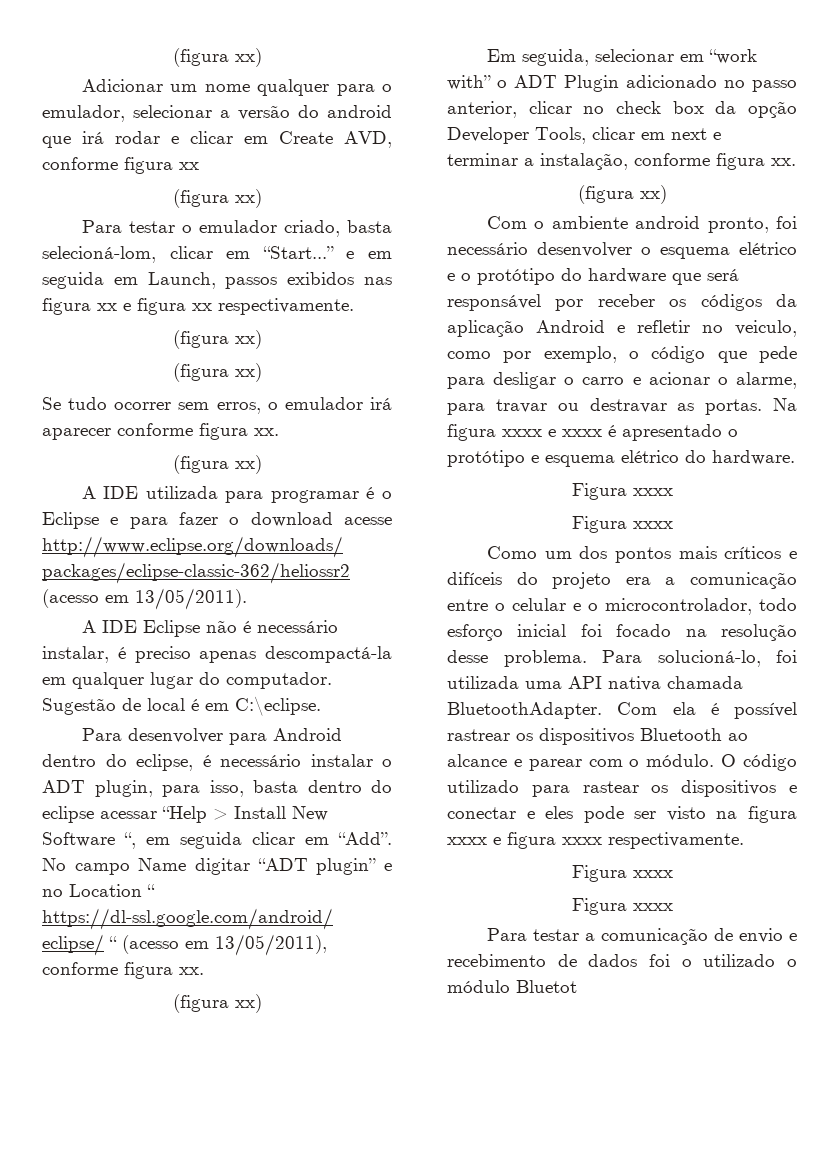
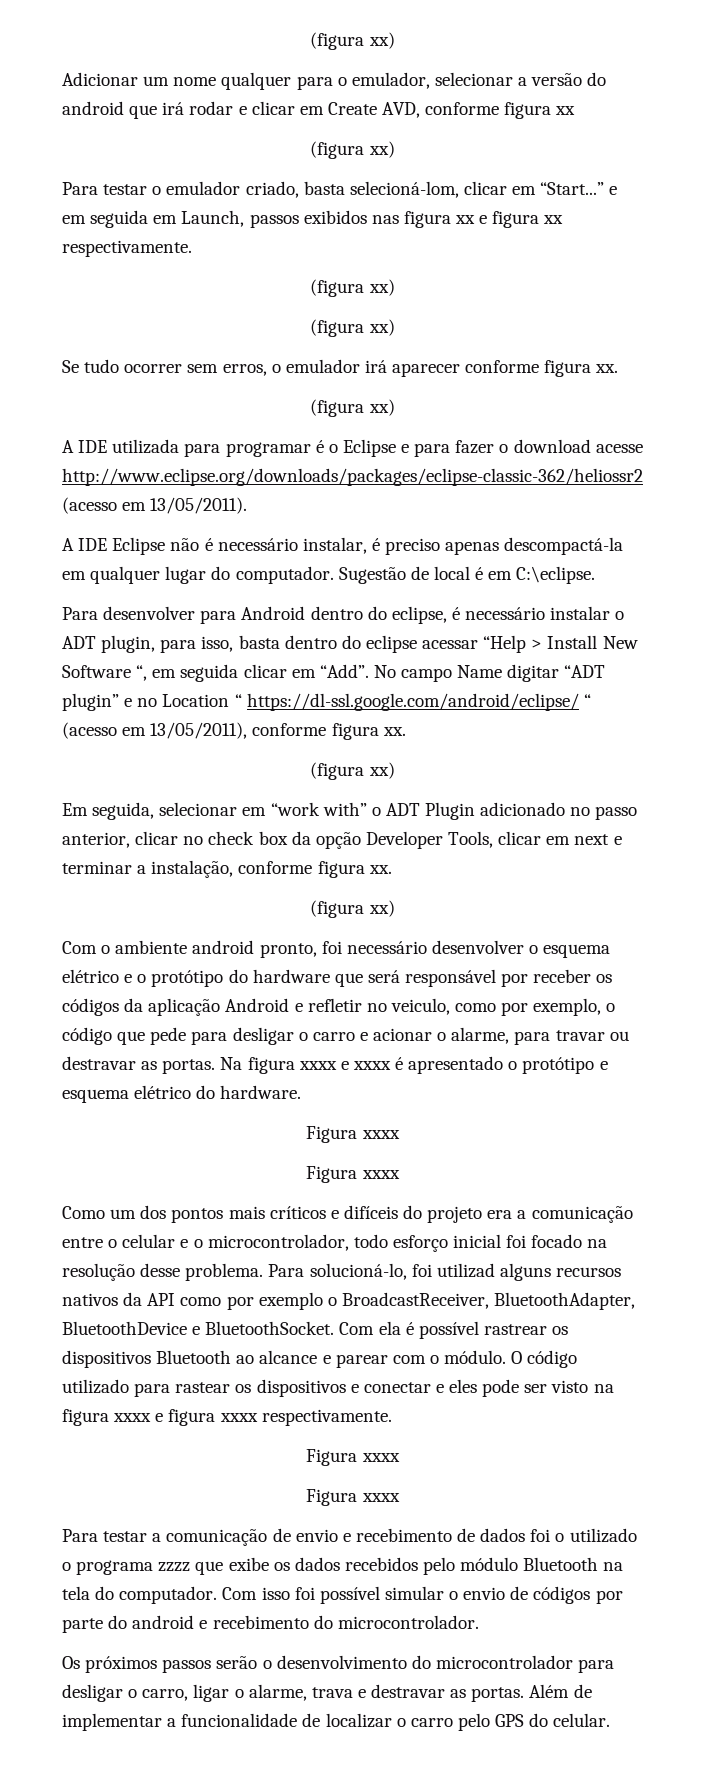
[447,676,743,691] [447,702,602,719] utilizada uma API nativa chamada BluetoothAdapter. -> [436,1263,622,1281] [62,1292,636,1310] [62,1321,335,1335] utilizad alguns recursos nativos da API como por exemplo o BroadcastReceiver, BluetoothAdapter, BluetoothDevice e BluetoothSocket.
[447,980,577,993] módulo Bluetot -> [76,1557,624,1575] [62,1586,623,1604] [62,1615,479,1633] [62,1655,615,1673] [62,1684,592,1702] [62,1713,611,1731] programa zzzz que exibe os dados recebidos pelo módulo Bluetooth na tela do computador. Com isso foi possível simular o envio de códigos por parte do android e recebimento do microcontrolador. // Os próximos passos serão o desenvolvimento do microcontrolador para desligar o carro, ligar o alarme, trava e destravar as portas. Além de implementar a funcionalidade de localizar o carro pelo GPS do celular.

